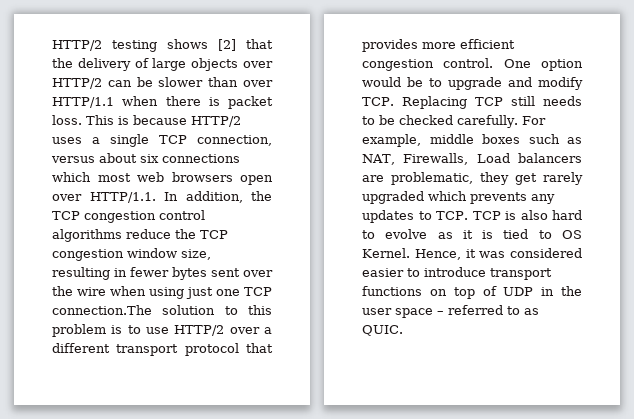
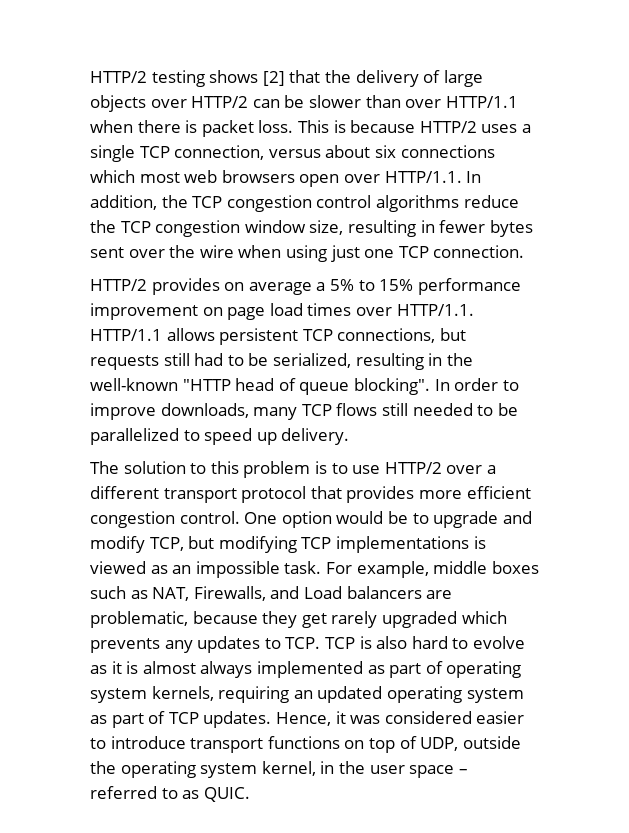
[52,305,152,315] connection.The -> [433,245,525,258] [90,278,521,295] [90,303,474,320] [90,328,466,345] [90,353,473,370] [90,378,519,395] [90,403,518,420] [90,428,350,445] [90,461,119,474] connection. // HTTP/2 provides on average a 5% to 15% performance improvement on page load times over HTTP/1.1. HTTP/1.1 allows persistent TCP connections, but requests still had to be serialized, resulting in the well-known "HTTP head of queue blocking". In order to improve downloads, many TCP flows still needed to be parallelized to speed up delivery. // The
[362,96,582,109] [362,115,518,128] TCP. Replacing TCP still needs to be checked carefully. -> [149,536,486,553] [90,561,322,578] TCP, but modifying TCP implementations is viewed as an impossible task.
(469, 159) none -> [270,586,300,599] and
(473, 178) none -> [192,611,258,624] because
[503,229,582,239] [362,248,410,258] tied to OS Kernel. -> [142,661,522,678] [90,686,524,703] [90,711,272,728] almost always implemented as part of operating system kernels, requiring an updated operating system as part of TCP updates.
[503,287,534,296] UDP -> [420,736,521,751] [90,761,316,778] UDP, outside the operating system kernel,

